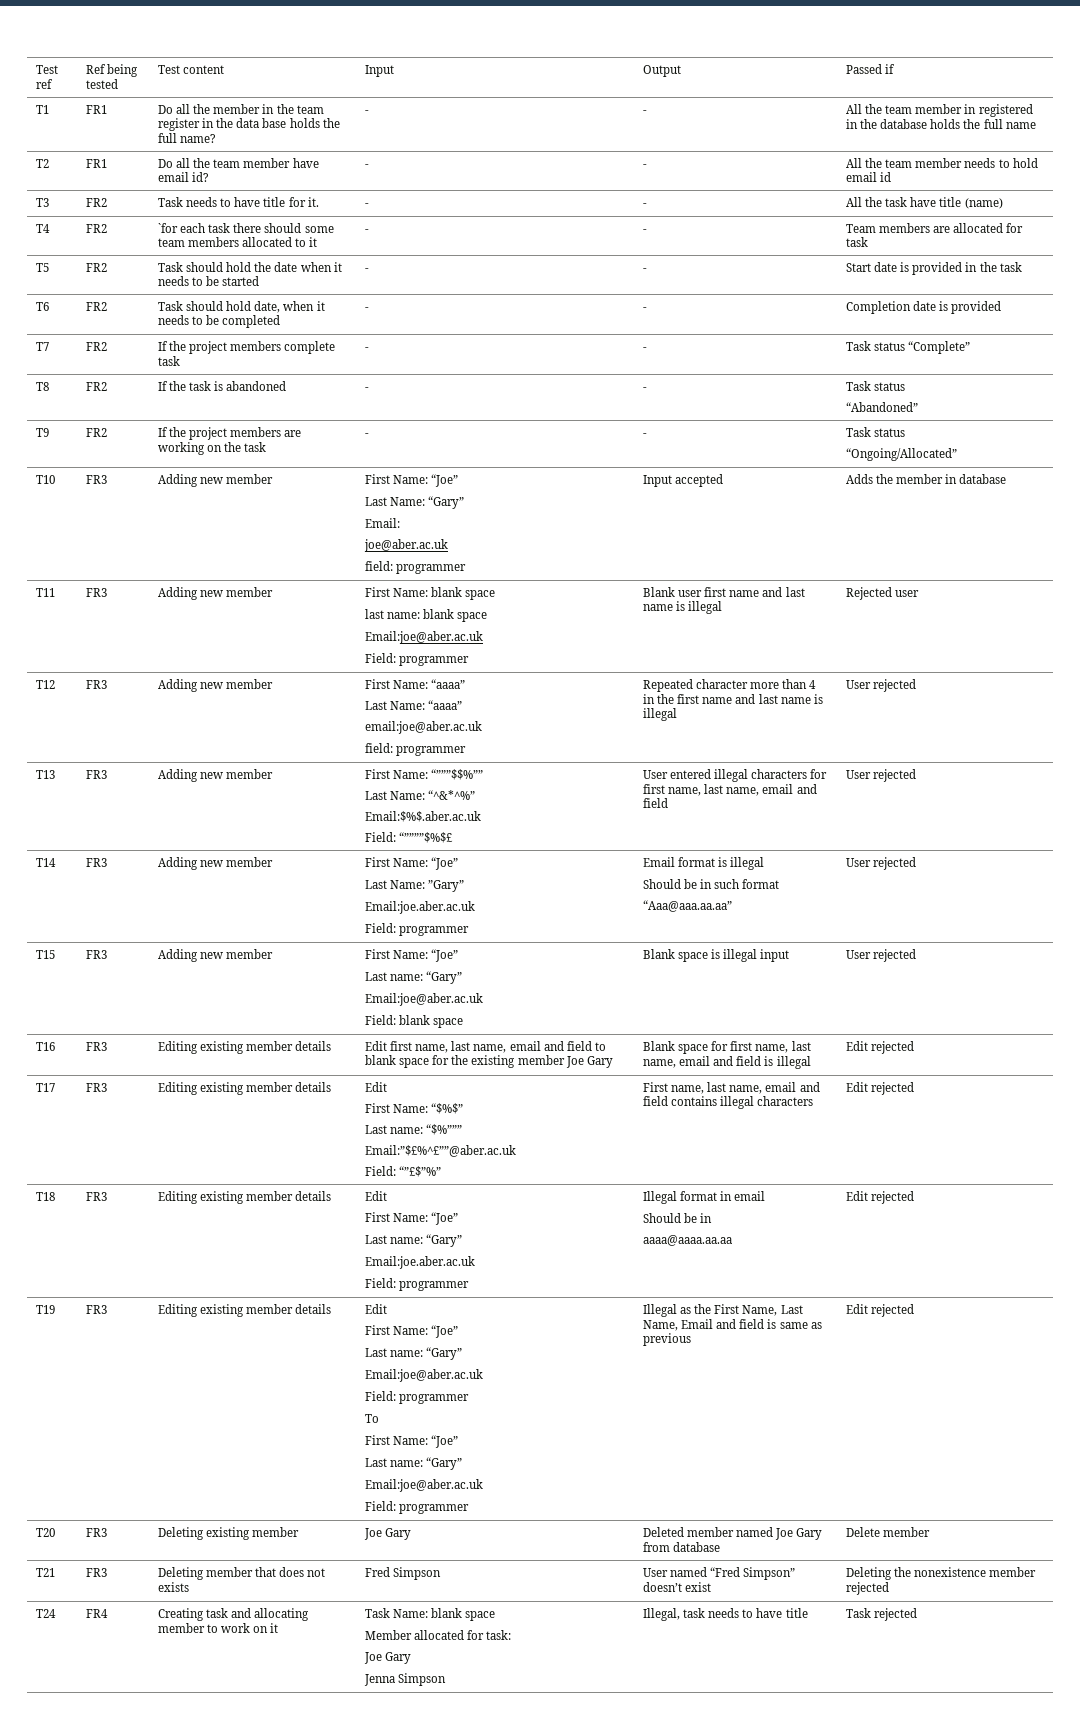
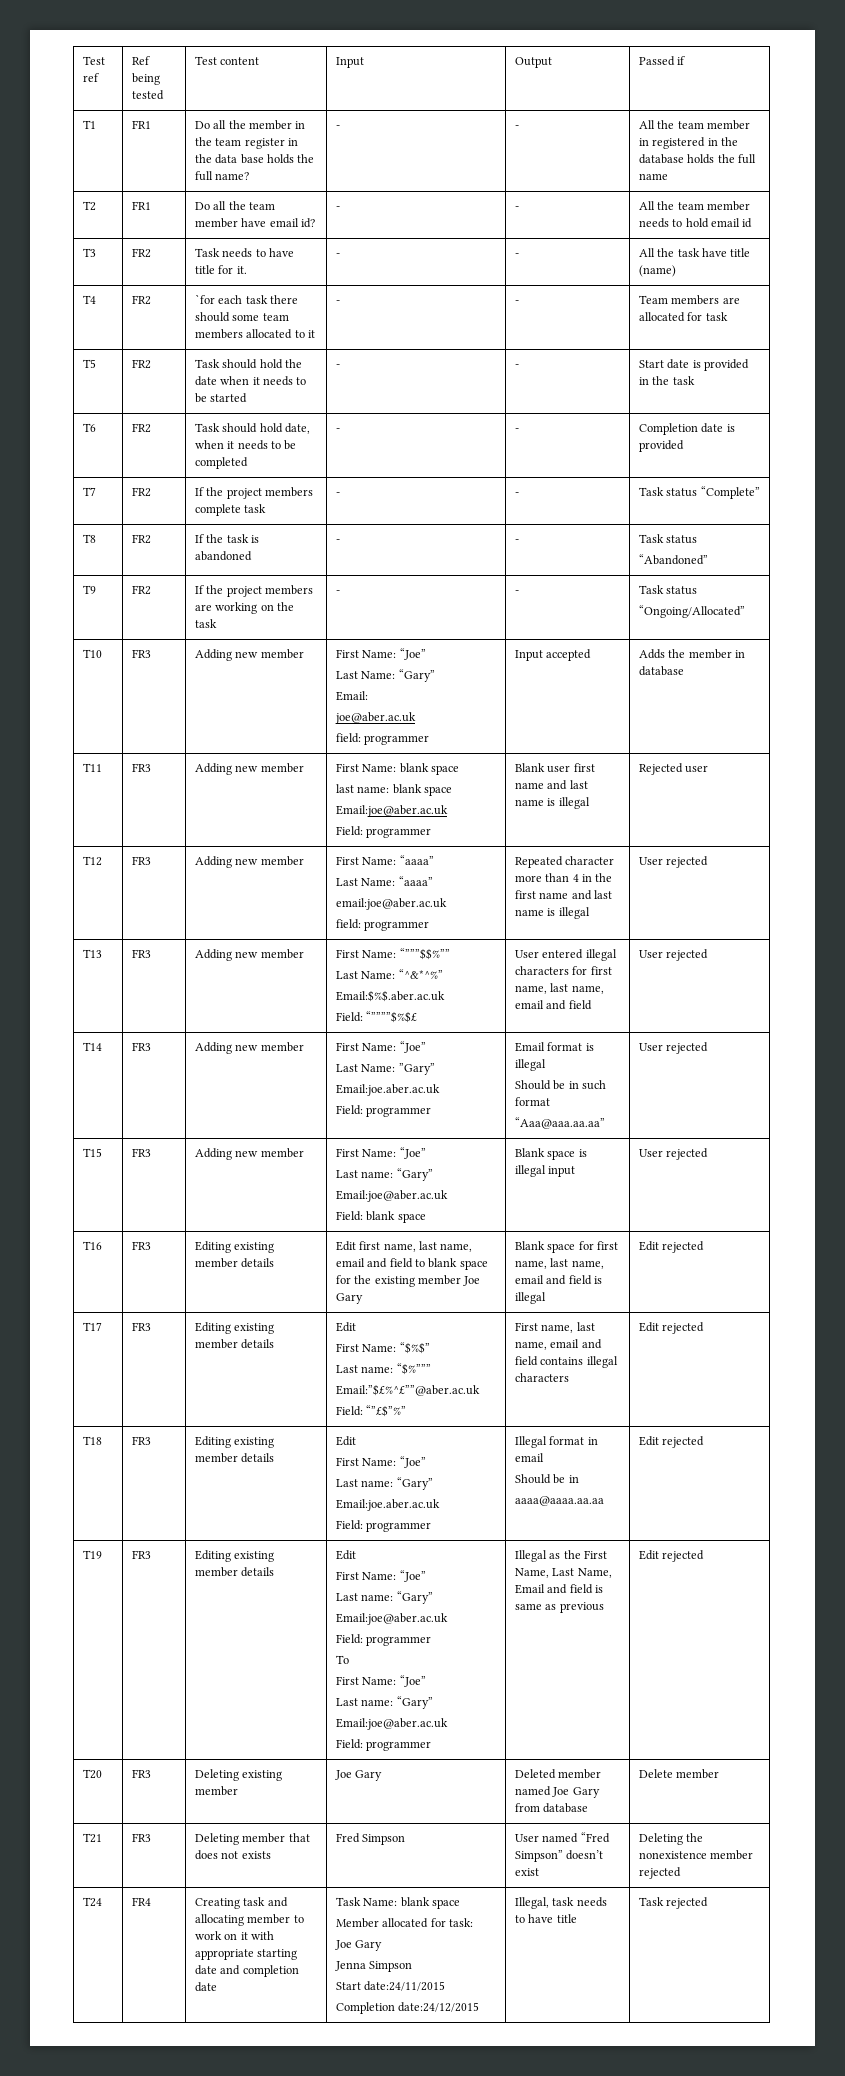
(279, 1628) none -> [251,1931,275,1940] [194,1949,298,1960] [194,1965,299,1977] [194,1982,217,1992] with appropriate starting date and completion date
(447, 1679) none -> [335,1981,446,1991] [335,2002,480,2014] // Start date:24/11/2015 // Completion date:24/12/2015

